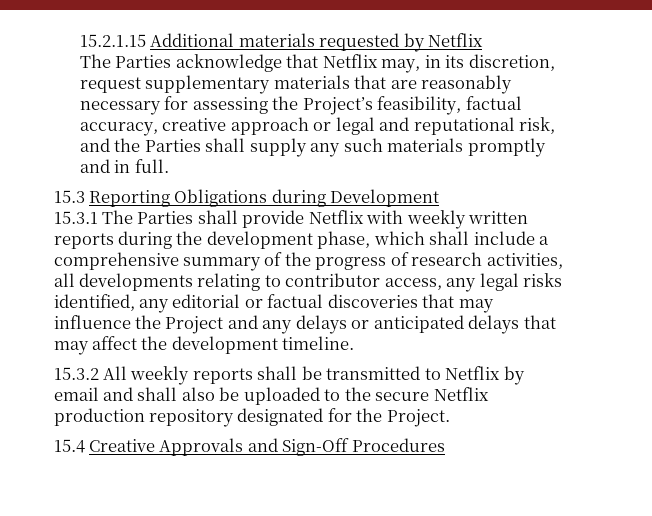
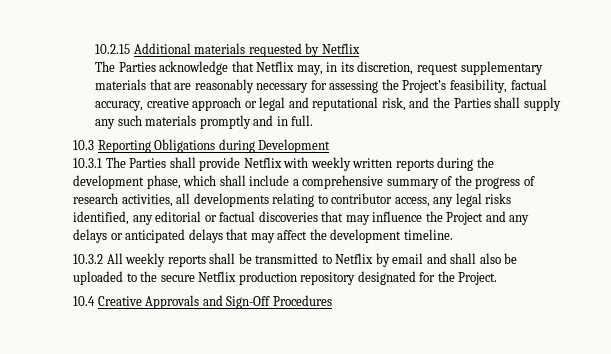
[80,34,147,47] 15.2.1.15 -> [95,44,131,54] 10.2.15
[53,190,85,203] 15.3 -> [73,140,95,150] 10.3
[53,211,98,224] 15.3.1 -> [73,158,103,168] 10.3.1
[53,367,99,380] 15.3.2 -> [73,254,104,264] 10.3.2
[53,439,85,453] 15.4 -> [73,296,96,306] 10.4

